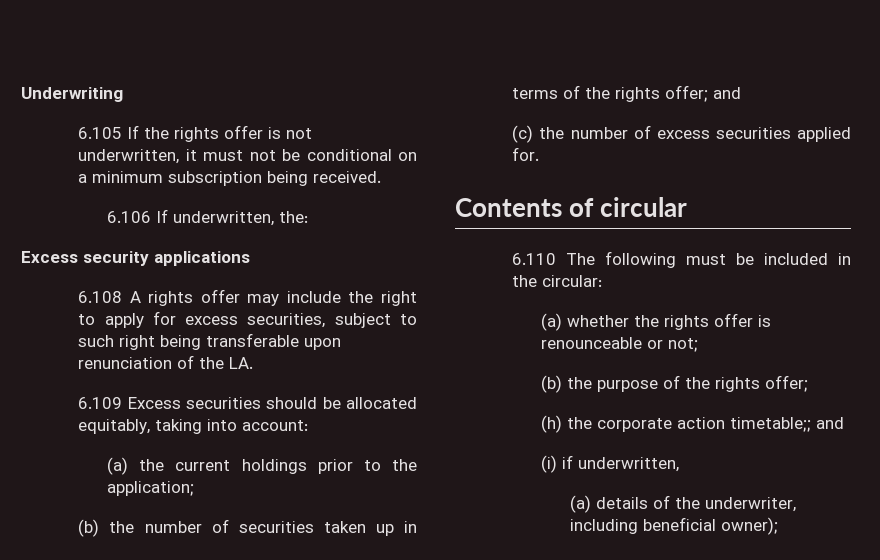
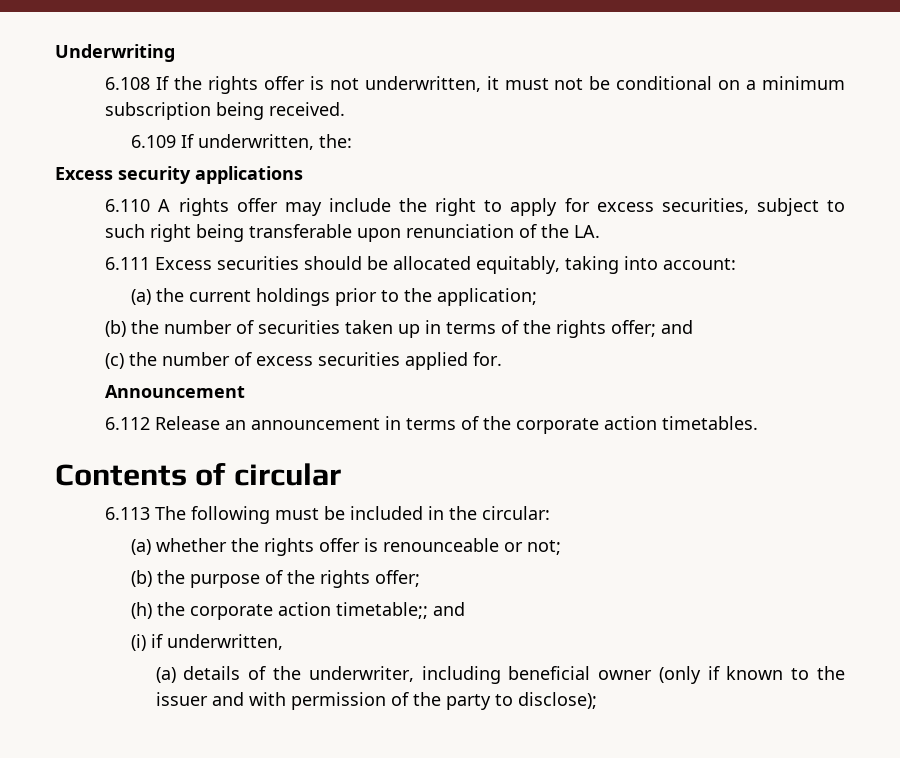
[78,127,123,139] 6.105 -> [105,77,151,90] 6.108
[107,211,152,223] 6.106 -> [130,135,176,148] 6.109
[78,291,123,303] 6.108 -> [105,199,151,212] 6.110
[78,397,123,409] 6.109 -> [105,257,151,270] 6.111
(540, 154) none -> [105,385,246,398] [105,416,759,434] // Announcement // 6.112 Release an announcement in terms of the corporate action timetables.
[512,253,557,265] 6.110 -> [105,507,151,520] 6.113
[720,517,778,535] owner); -> [598,666,845,684] [155,692,597,710] owner (only if known to the issuer and with permission of the party to disclose);

